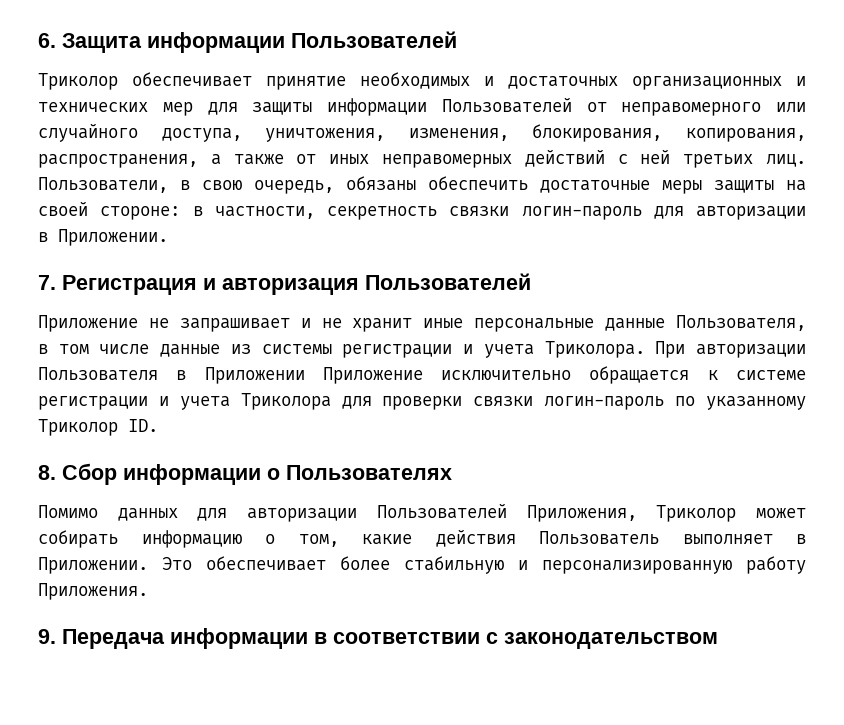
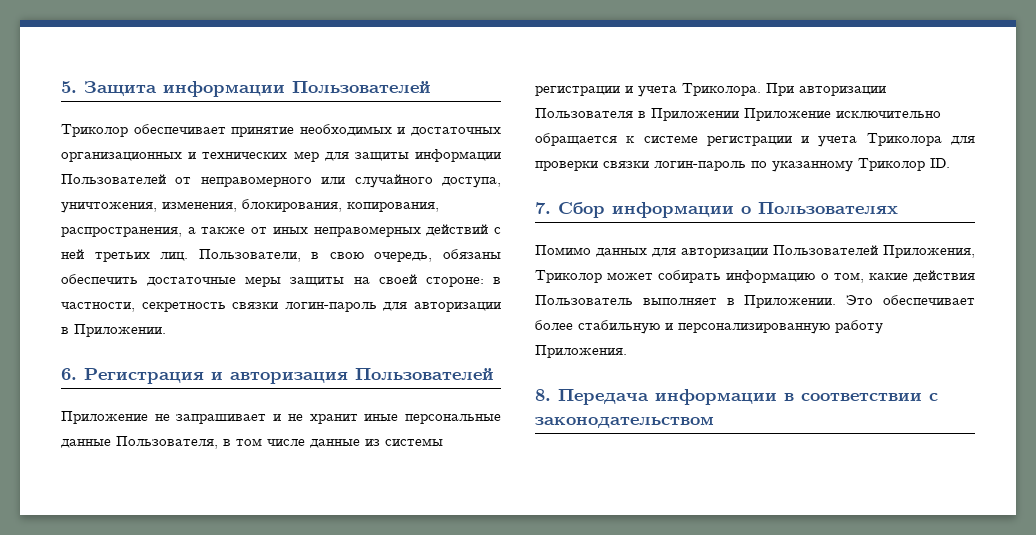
[38,33,56,48] 6. -> [61,81,77,93] 5.
[38,275,56,290] 7. -> [61,368,77,380] 6.
[38,465,56,480] 8. -> [535,202,551,214] 7.
[38,629,56,644] 9. -> [535,389,551,401] 8.

